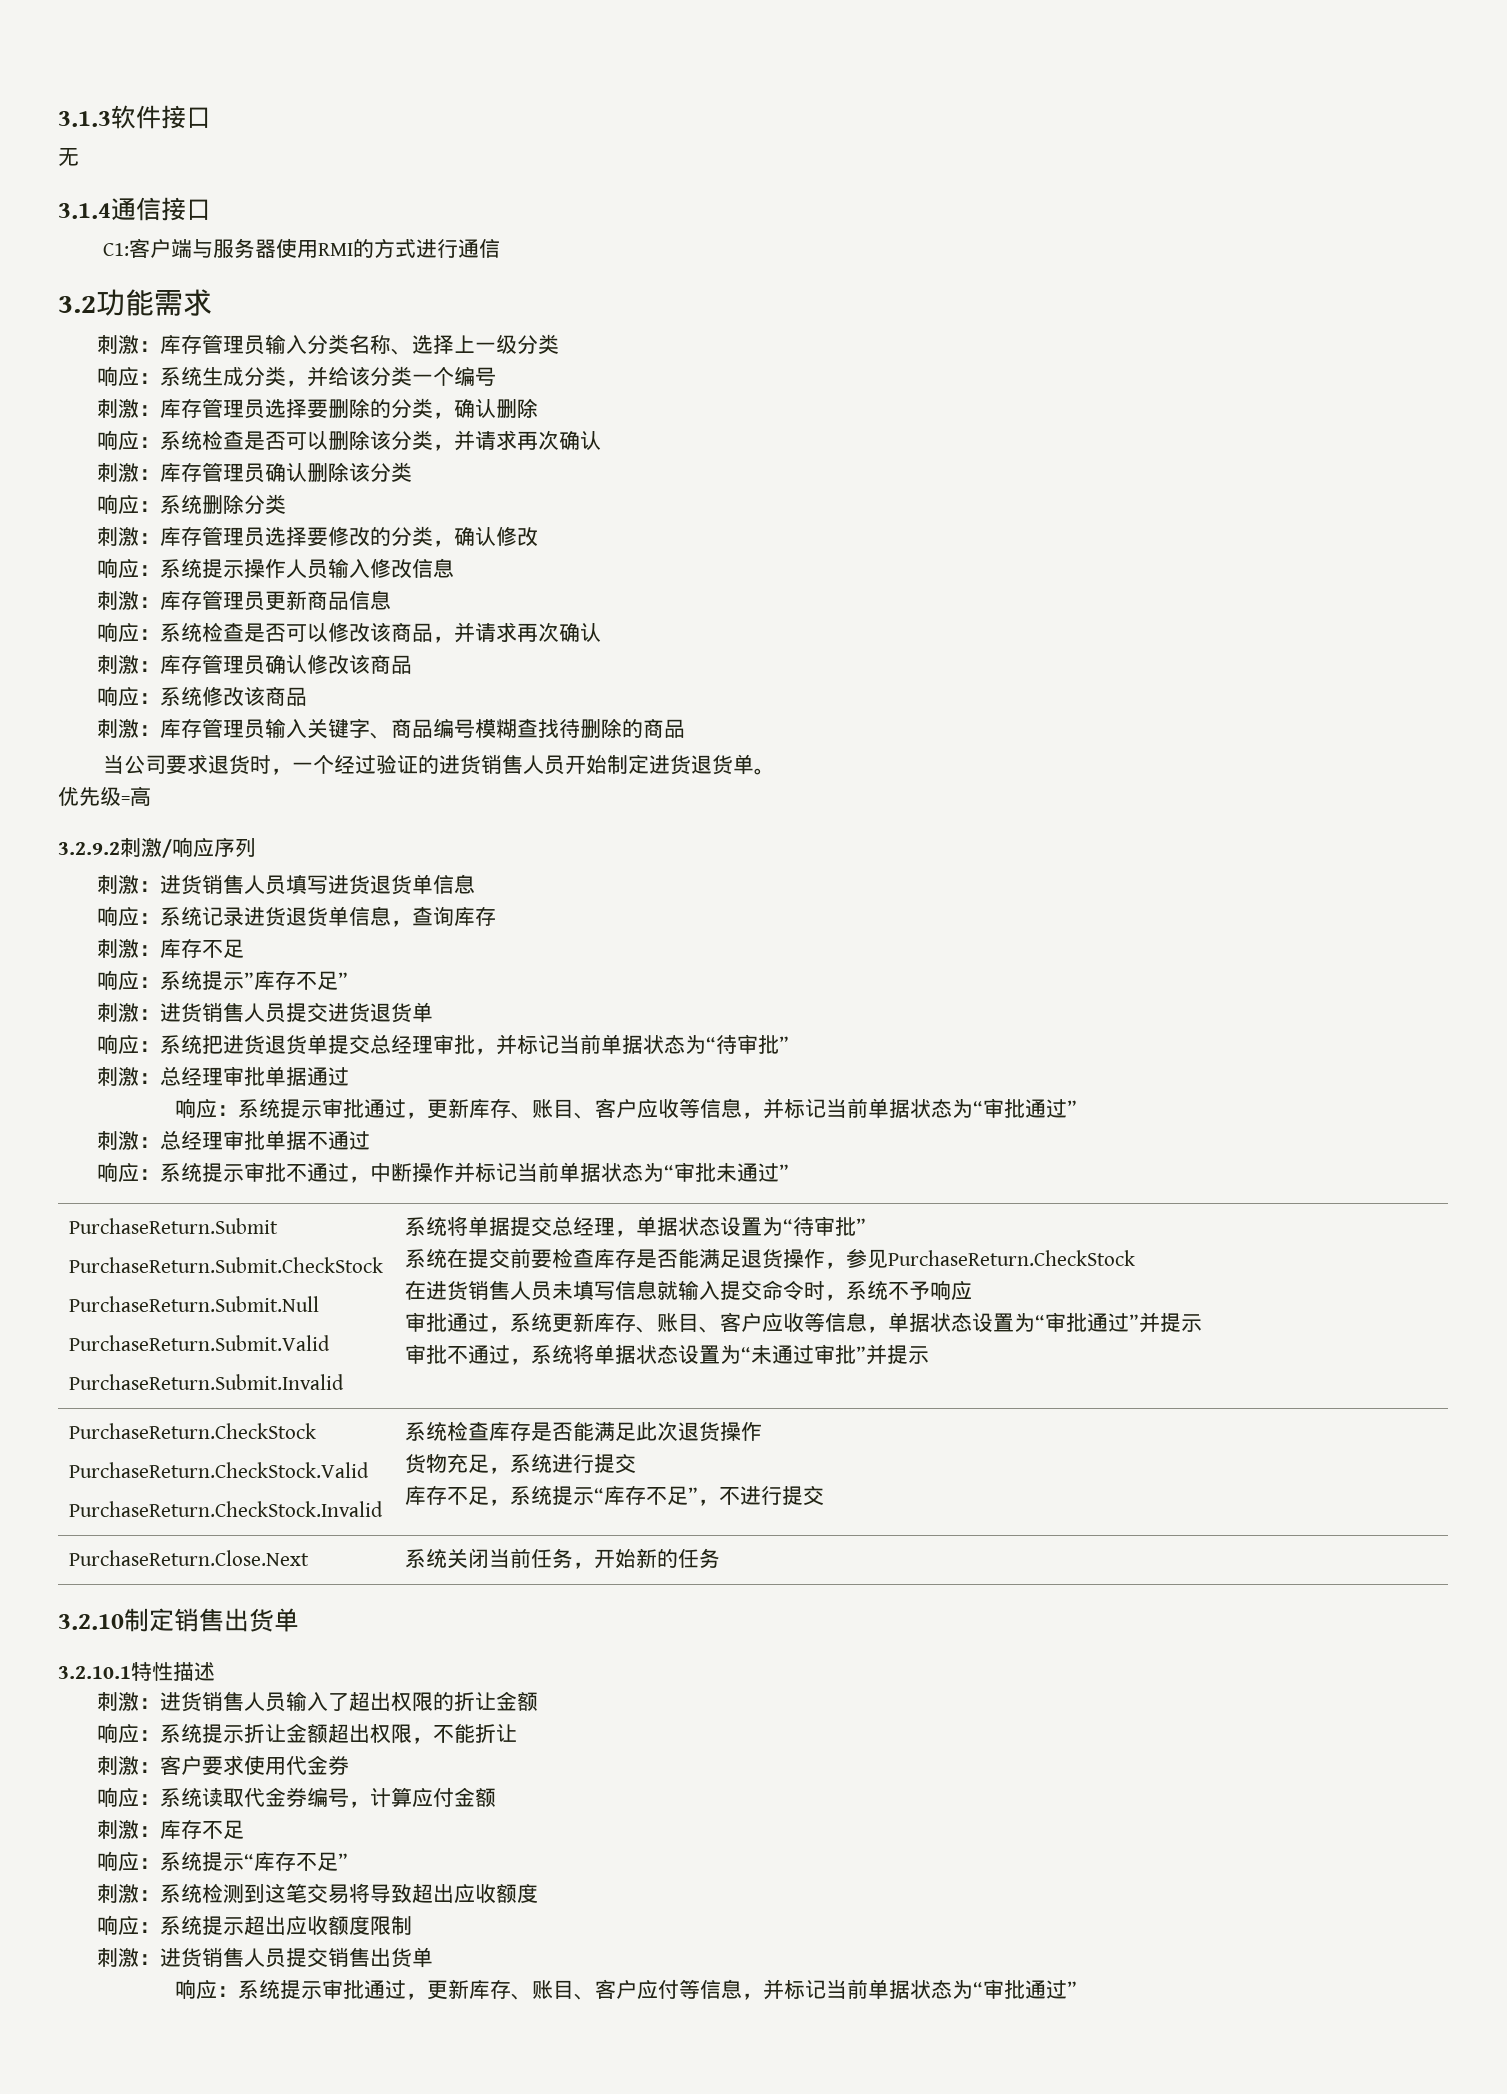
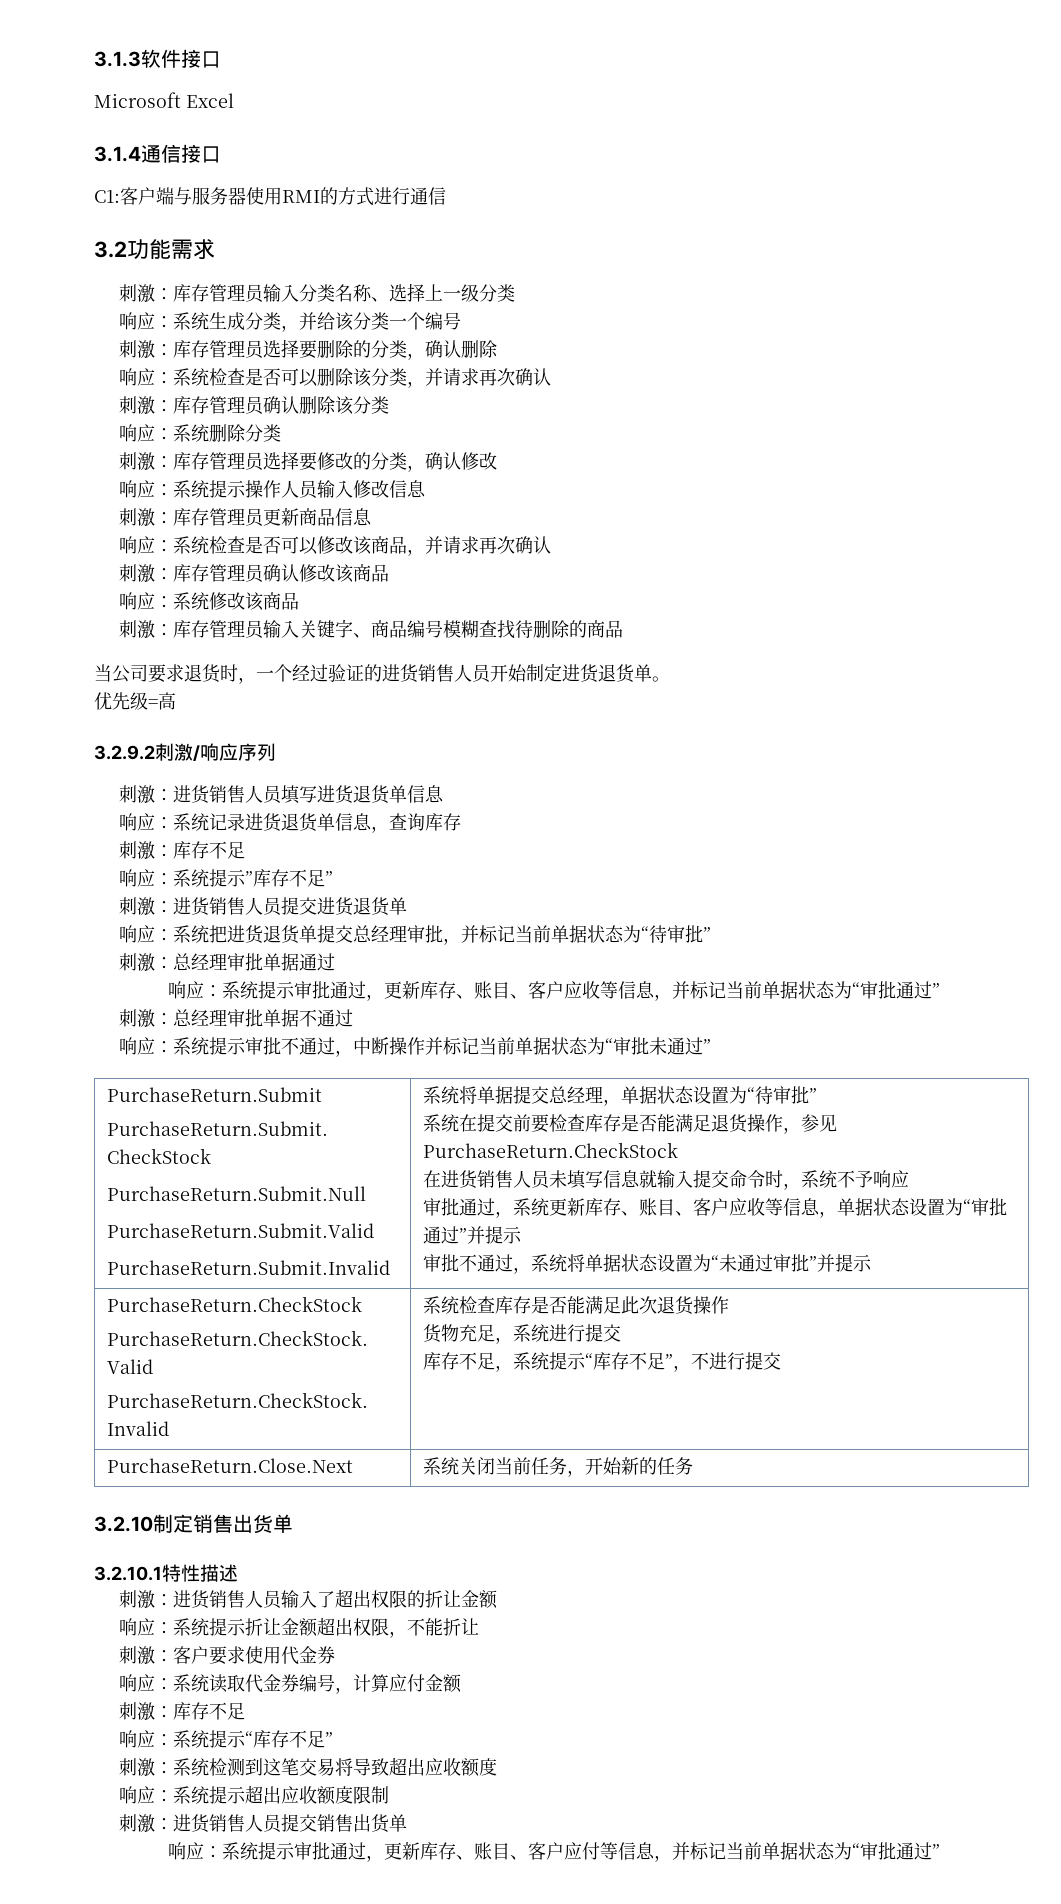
[58,148,79,166] 无 -> [94,92,234,108] Microsoft Excel

